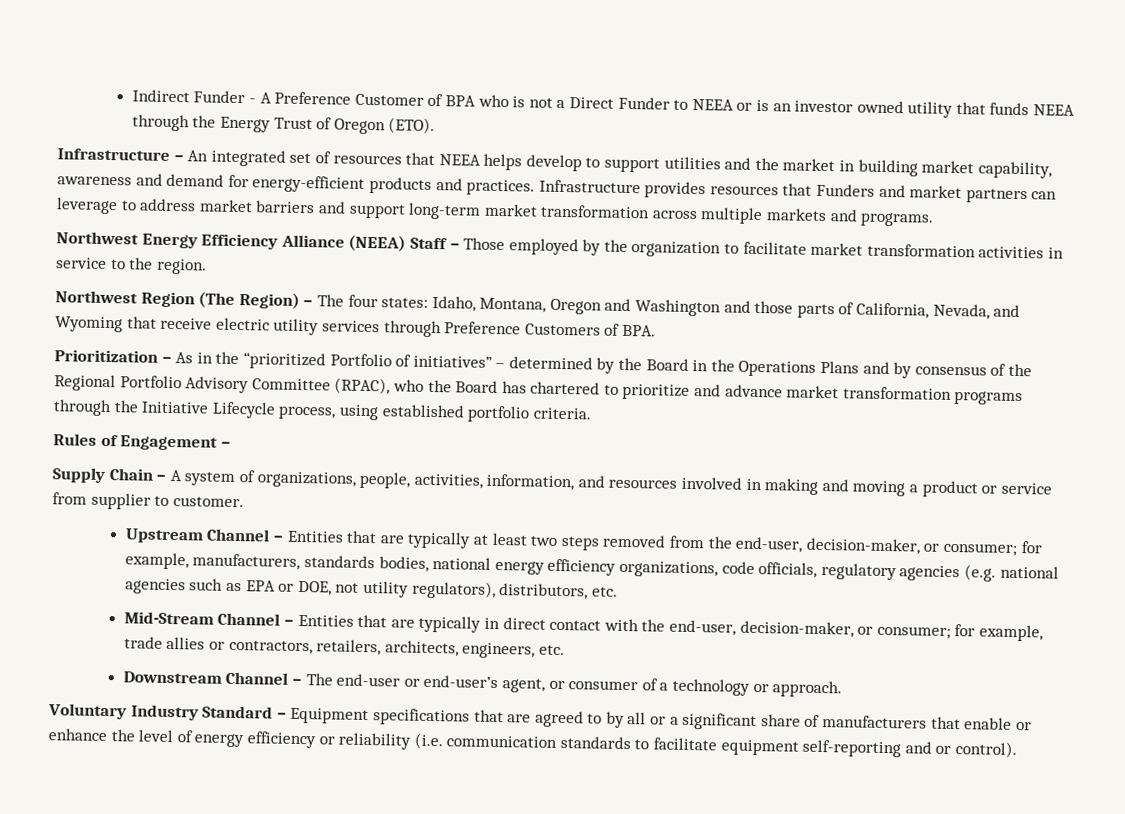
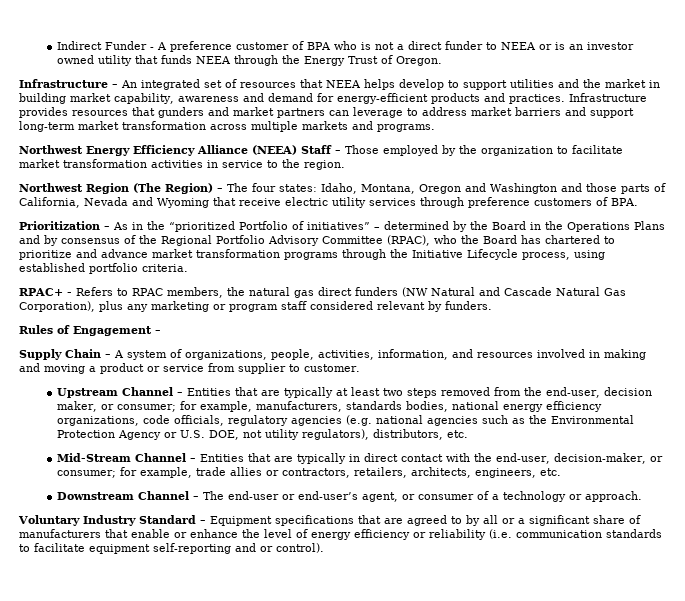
[274,91,424,106] Preference Customer -> [170,41,290,52] preference customer
[568,96,670,110] Direct Funder -> [408,41,484,50] direct funder
[333,117,436,135] Oregon (ETO). -> [396,56,443,66] Oregon.
[816,183,876,197] Funders -> [158,107,204,118] gunders
[932,303,990,320] Nevada, -> [84,197,128,206] Nevada
[444,321,601,336] Preference Customers -> [468,197,592,208] preference customers
(591, 413) none -> [19,287,626,298] [19,301,492,312] // RPAC+ - Refers to RPAC members, the natural gas direct funders (NW Natural and Cascade Natural Gas Corporation), plus any marketing or program staff considered relevant by funders.
[805,537,921,555] decision-maker, -> [604,387,653,396] [57,401,98,412] decision maker,
[245,580,295,592] EPA or -> [529,415,635,424] [57,430,206,440] the Environmental Protection Agency or U.S.

